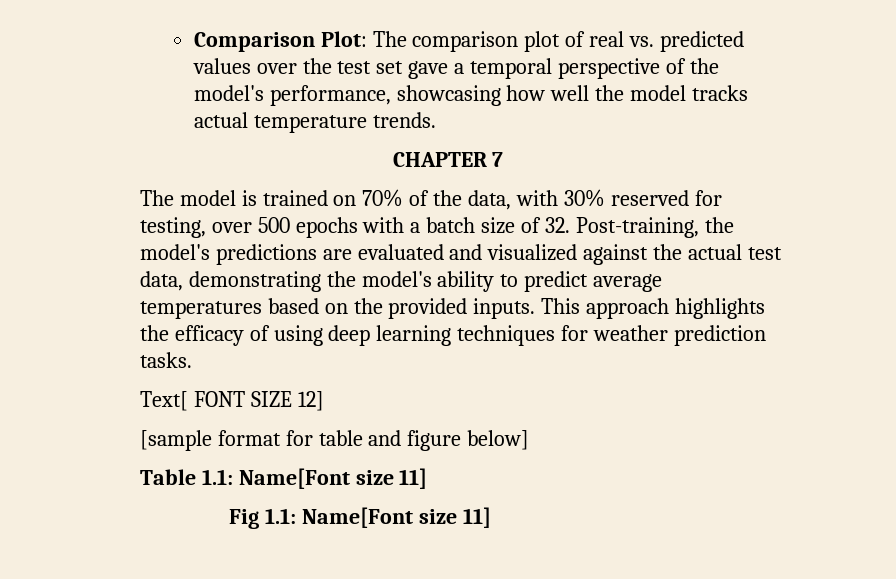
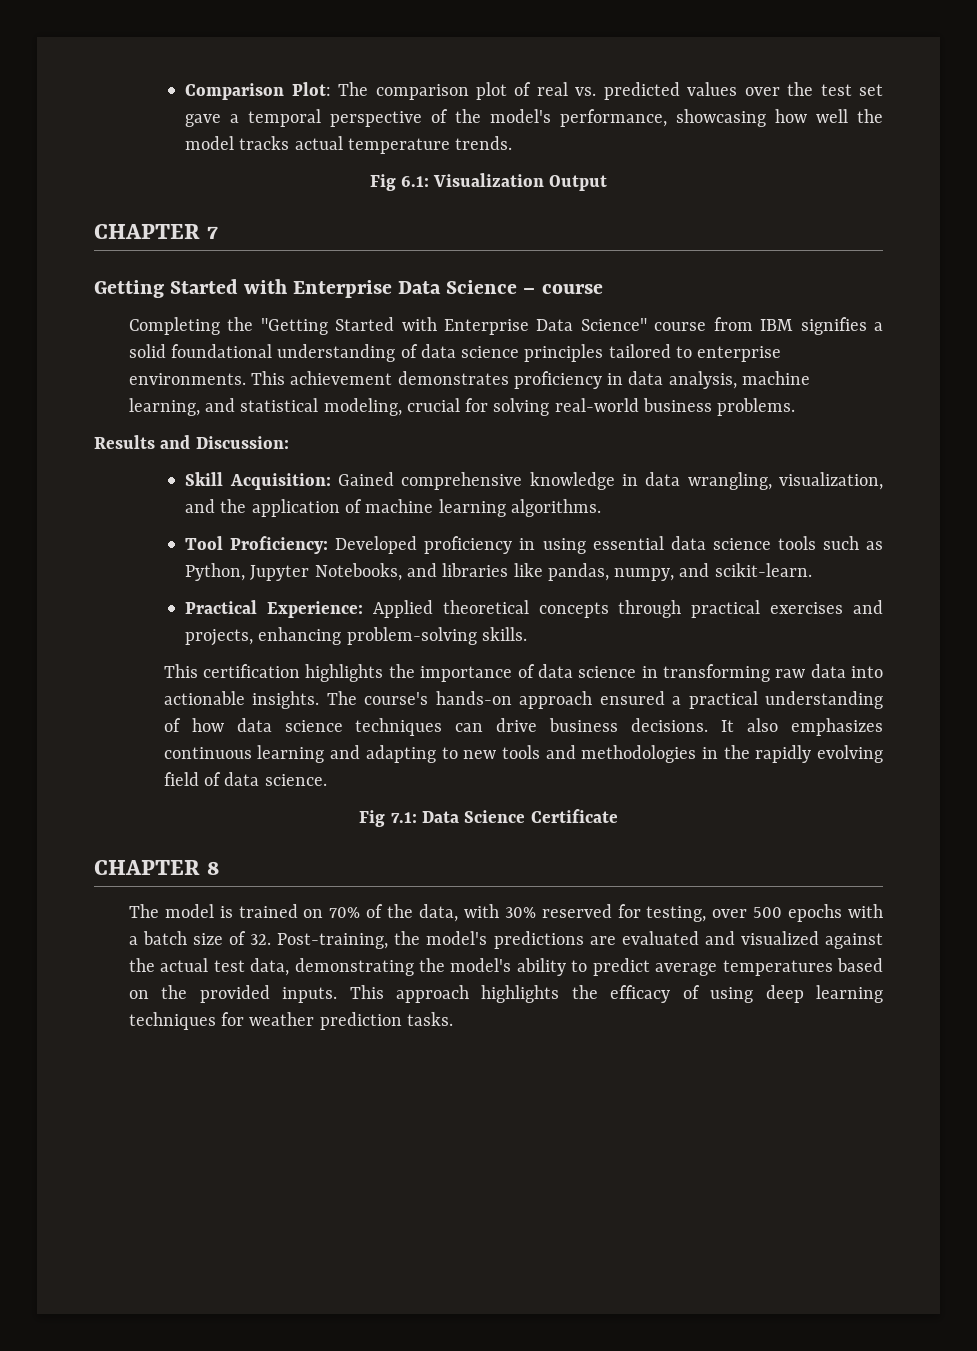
[392,152,504,167] CHAPTER 7 -> [369,173,608,191] [94,224,219,239] [94,279,603,298] [128,317,883,335] [128,344,782,362] [128,371,810,389] [128,398,796,416] [94,435,289,449] [185,472,883,490] [185,499,601,517] [185,536,884,554] [185,563,812,581] [185,600,883,618] [185,627,527,646] [163,664,884,682] [163,691,884,709] [163,718,883,736] [163,745,884,763] [163,772,327,786] [359,809,618,827] [94,860,220,875] Fig 6.1: Visualization Output // CHAPTER 7 // Getting Started with Enterprise Data Science – course // Completing the "Getting Started with Enterprise Data Science" course from IBM signifies a solid foundational understanding of data science principles tailored to enterprise environments. This achievement demonstrates proficiency in data analysis, machine learning, and statistical modeling, crucial for solving real-world business problems. // Results and Discussion: // Skill Acquisition: Gained comprehensive knowledge in data wrangling, visualization, and the application of machine learning algorithms. // Tool Proficiency: Developed proficiency in using essential data science tools such as Python, Jupyter Notebooks, and libraries like pandas, numpy, and scikit-learn. // Practical Experience: Applied theoretical concepts through practical exercises and projects, enhancing problem-solving skills. // This certification highlights the importance of data science in transforming raw data into actionable insights. The course's hands-on approach ensured a practical understanding of how data science techniques can drive business decisions. It also emphasizes continuous learning and adapting to new tools and methodologies in the rapidly evolving field of data science. // Fig 7.1: Data Science Certificate // CHAPTER 8
[139,391,324,411] [139,430,530,451] [139,468,428,489] [228,507,491,529] // Text[ FONT SIZE 12] // [sample format for table and figure below] // Table 1.1: Name[Font size 11] // Fig 1.1: Name[Font size 11] -> (453, 1019) none

